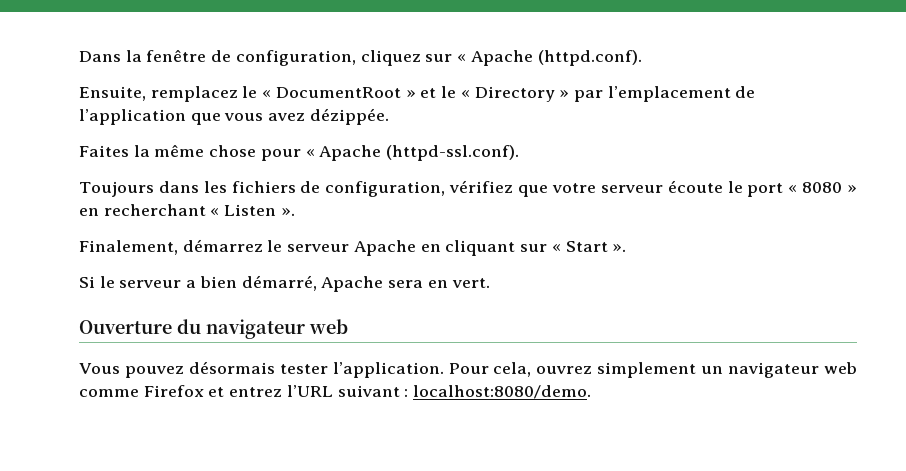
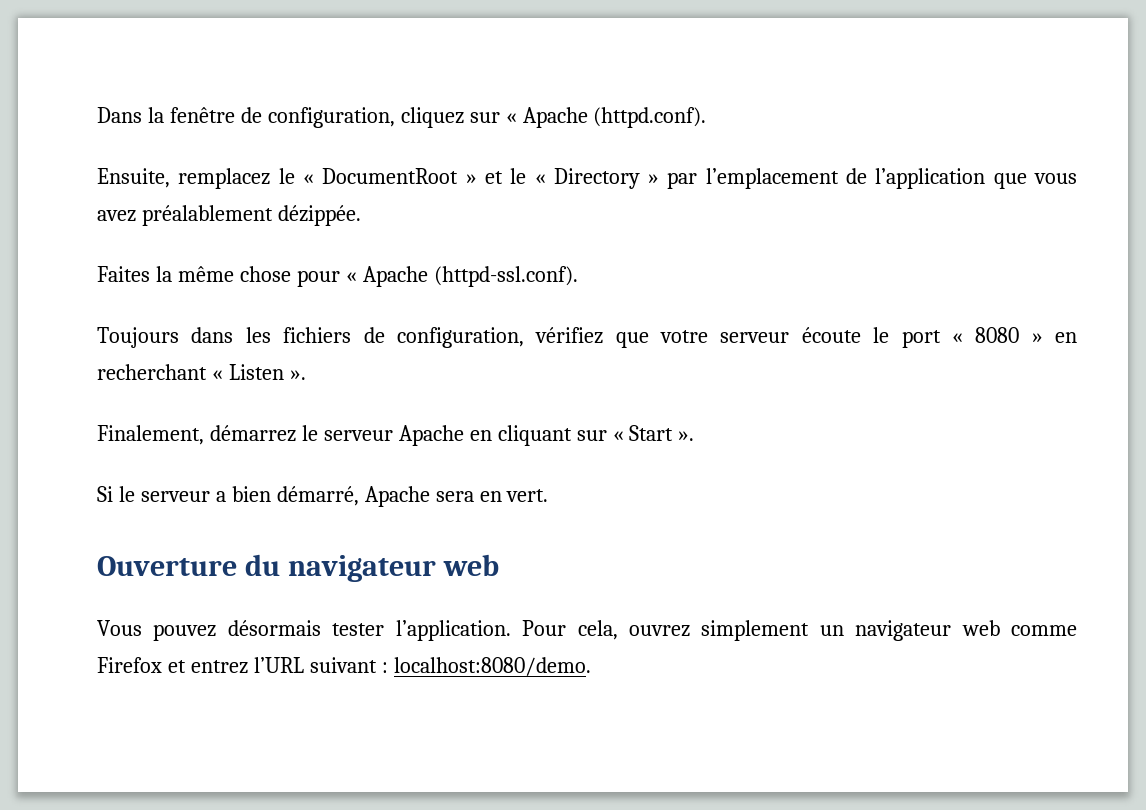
(306, 117) none -> [141,205,273,226] préalablement

